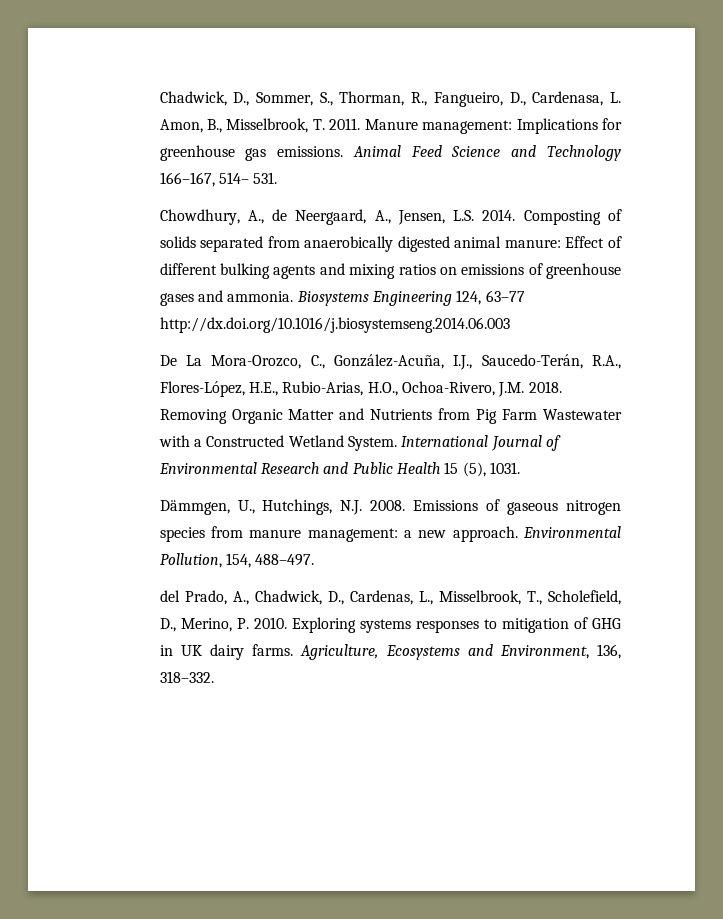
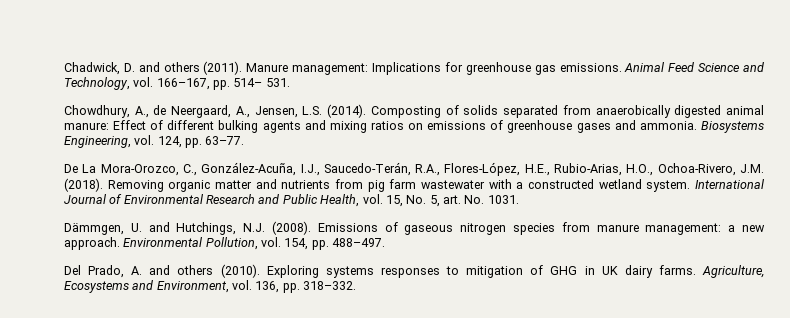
[159,91,621,107] [159,118,361,133] Chadwick, D., Sommer, S., Thorman, R., Fangueiro, D., Cardenasa, L. Amon, B., Misselbrook, T. 2011. -> [63,61,243,75] Chadwick, D. and others (2011).
[546,145,621,161] [159,172,215,187] Technology 166–167, -> [63,77,231,90] Technology, vol. 166–167, pp.
[482,209,516,221] 2014. -> [327,104,367,118] (2014).
[371,290,525,306] [159,317,510,333] Engineering 124, 63–77 http://dx.doi.org/10.1016/j.biosystemseng.2014.06.003 -> [63,135,245,148] Engineering, vol. 124, pp. 63–77.
[528,381,562,393] [159,408,623,424] [158,435,397,451] 2018. Removing Organic Matter and Nutrients from Pig Farm Wastewater with a Constructed Wetland System. -> [63,178,691,192] (2018). Removing organic matter and nutrients from pig farm wastewater with a constructed wetland system.
[396,462,486,477] Health 15 (5), -> [320,194,485,207] Health, vol. 15, No. 5, art. No.
[237,500,255,514] U., -> [130,222,170,232] U. and
[370,500,406,511] 2008. -> [271,221,311,235] (2008).
[225,553,315,568] [159,590,621,605] [159,617,287,632] 154, 488–497. // del Prado, A., Chadwick, D., Cardenas, L., Misselbrook, T., Scholefield, D., Merino, P. 2010. -> [261,237,386,250] [63,264,260,278] vol. 154, pp. 488–497. // Del Prado, A. and others (2010).
[597,644,621,659] 136, -> [232,280,300,293] vol. 136, pp.

